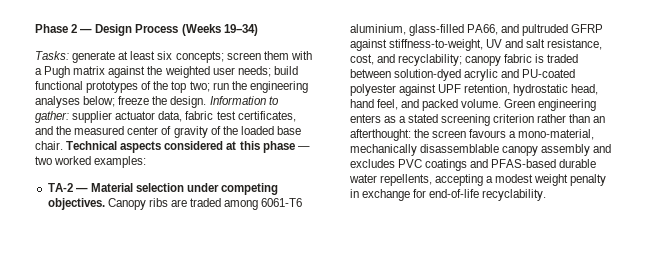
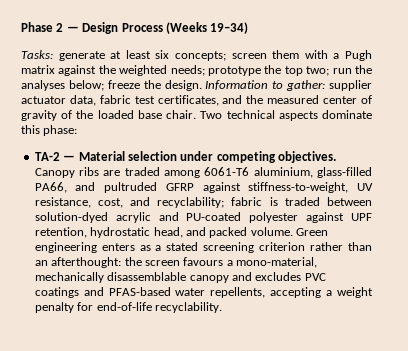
[212,66,298,77] [35,81,152,93] user needs; build functional prototypes of -> [170,65,261,76] needs; prototype
[249,81,308,93] engineering -> (372, 69) none
[66,141,310,153] [35,156,147,168] Technical aspects considered at this phase — two worked examples: -> [200,110,373,121] [21,125,78,136] Two technical aspects dominate this phase:
[504,39,546,48] and salt -> (373, 187) none
[464,56,501,66] canopy -> (225, 202) none
[349,99,398,110] hand feel, -> (183, 232) none
[540,144,590,156] assembly -> (229, 279) none
[559,159,597,168] durable -> (171, 291) none
[495,174,534,183] modest -> (333, 293) none
[349,189,410,201] in exchange -> (74, 307) none

